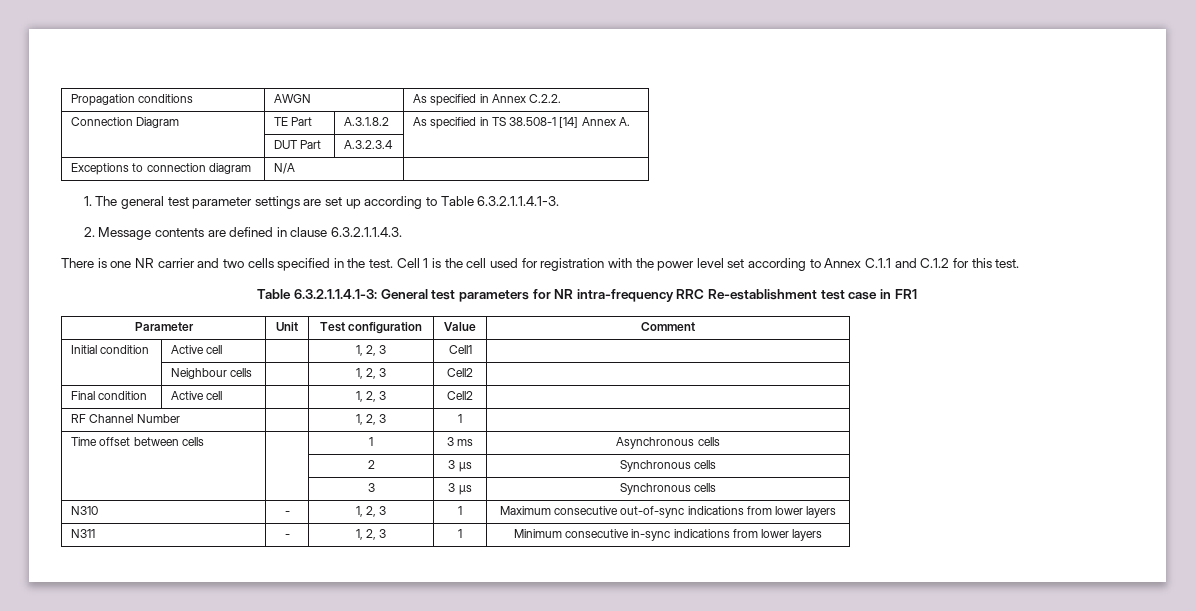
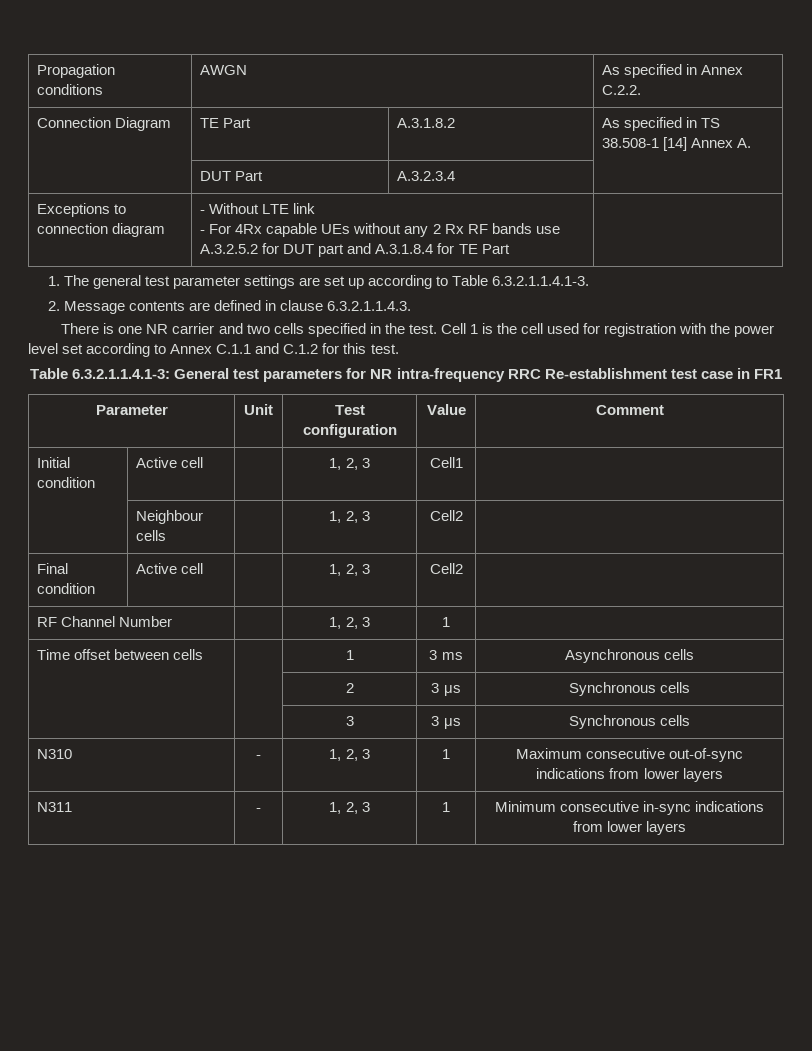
[274,163,296,174] N/A -> [200,203,316,214] [200,223,560,237] [200,243,510,257] - Without LTE link // - For 4Rx capable UEs without any 2 Rx RF bands use A.3.2.5.2 for DUT part and A.3.1.8.4 for TE Part

